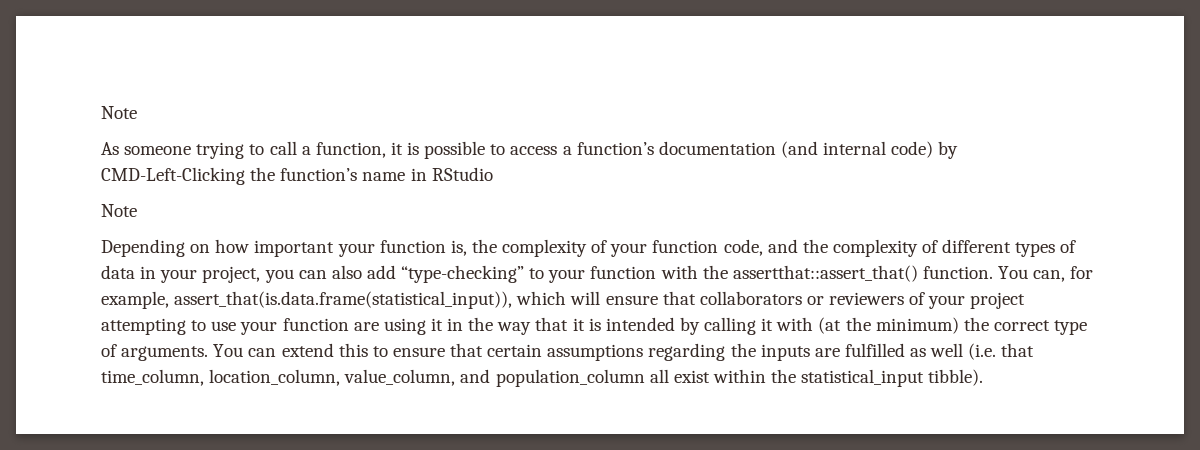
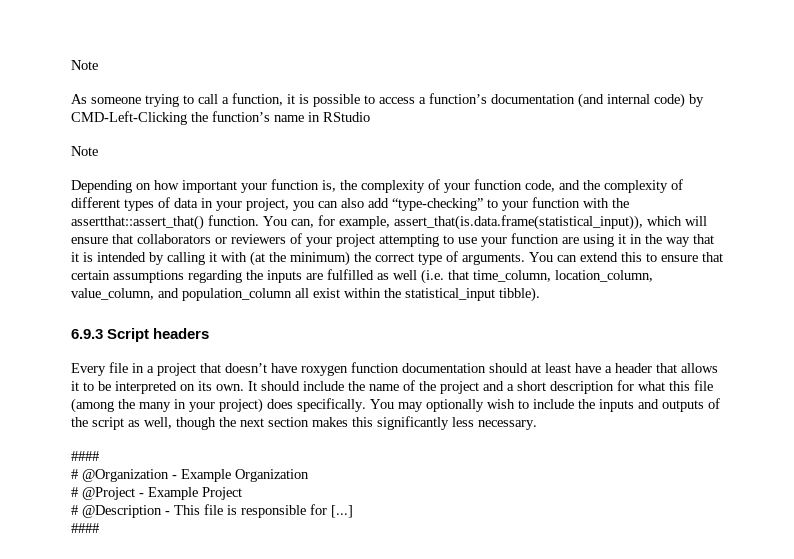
(984, 377) none -> [71,328,210,342] [71,362,718,376] [71,380,713,394] [71,398,720,413] [71,416,537,430] [71,451,99,461] [71,469,309,482] [71,487,242,500] [71,504,353,518] [71,523,99,533] // 6.9.3 Script headers // Every file in a project that doesn’t have roxygen function documentation should at least have a header that allows it to be interpreted on its own. It should include the name of the project and a short description for what this file (among the many in your project) does specifically. You may optionally wish to include the inputs and outputs of the script as well, though the next section makes this significantly less necessary. // #### // # @Organization - Example Organization // # @Project - Example Project // # @Description - This file is responsible for [...] // ####

